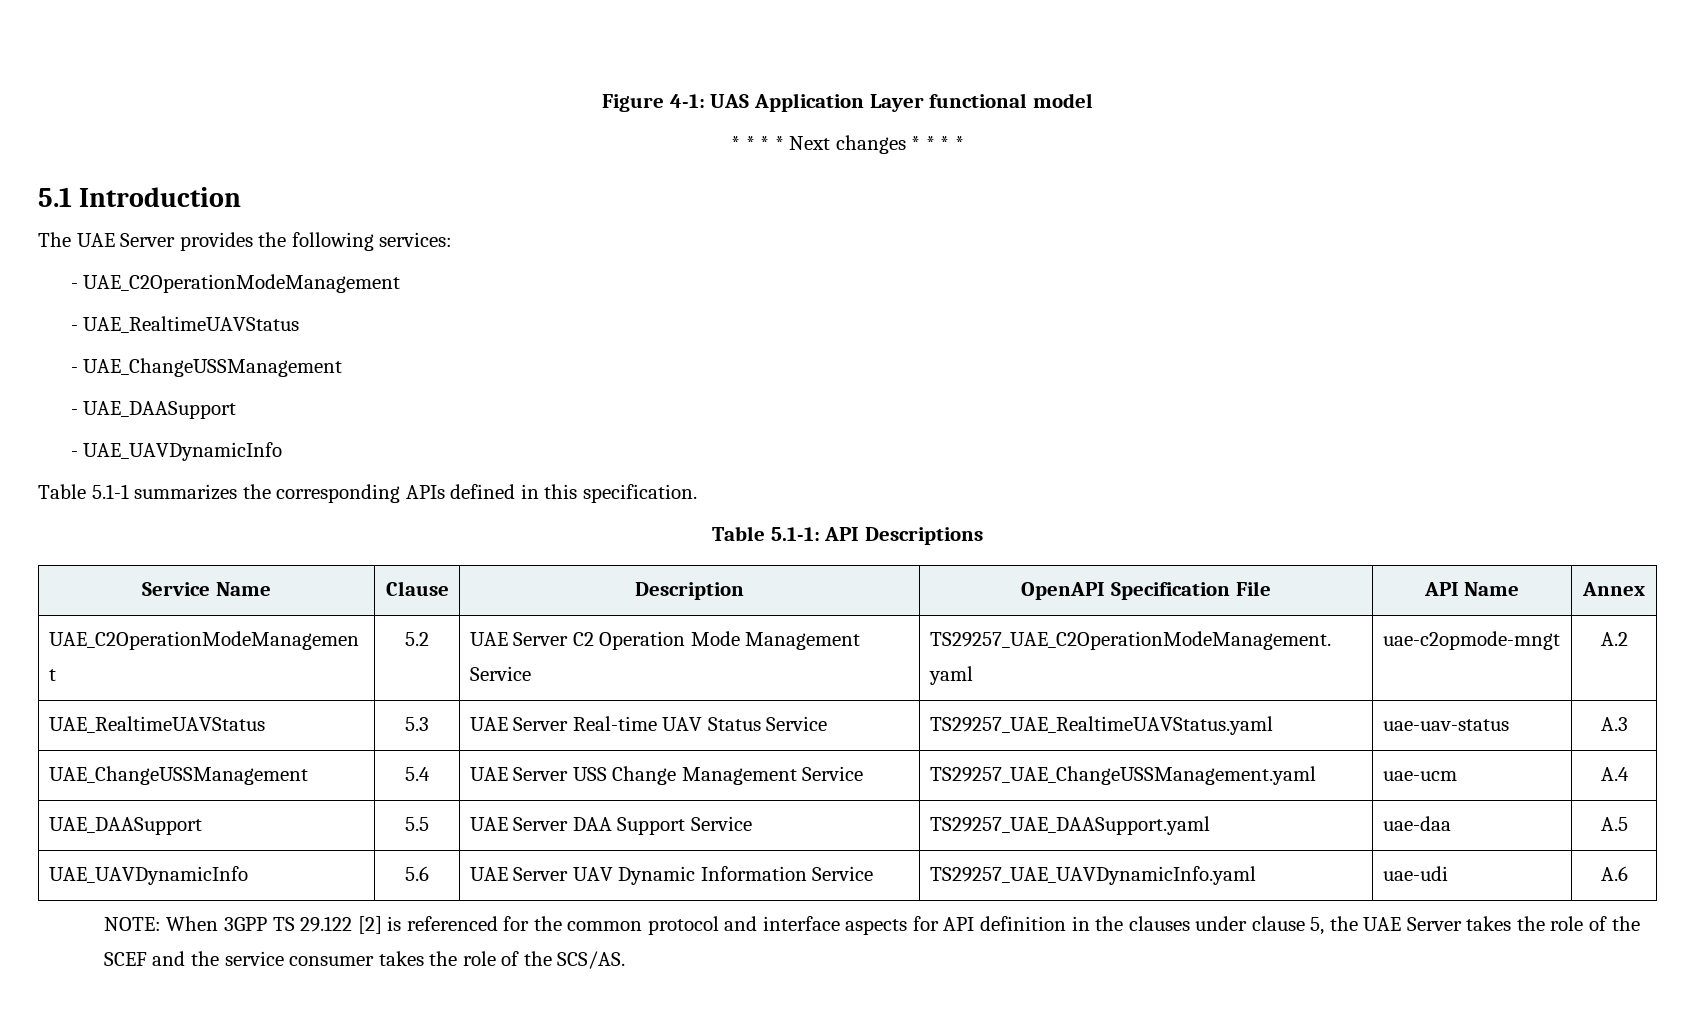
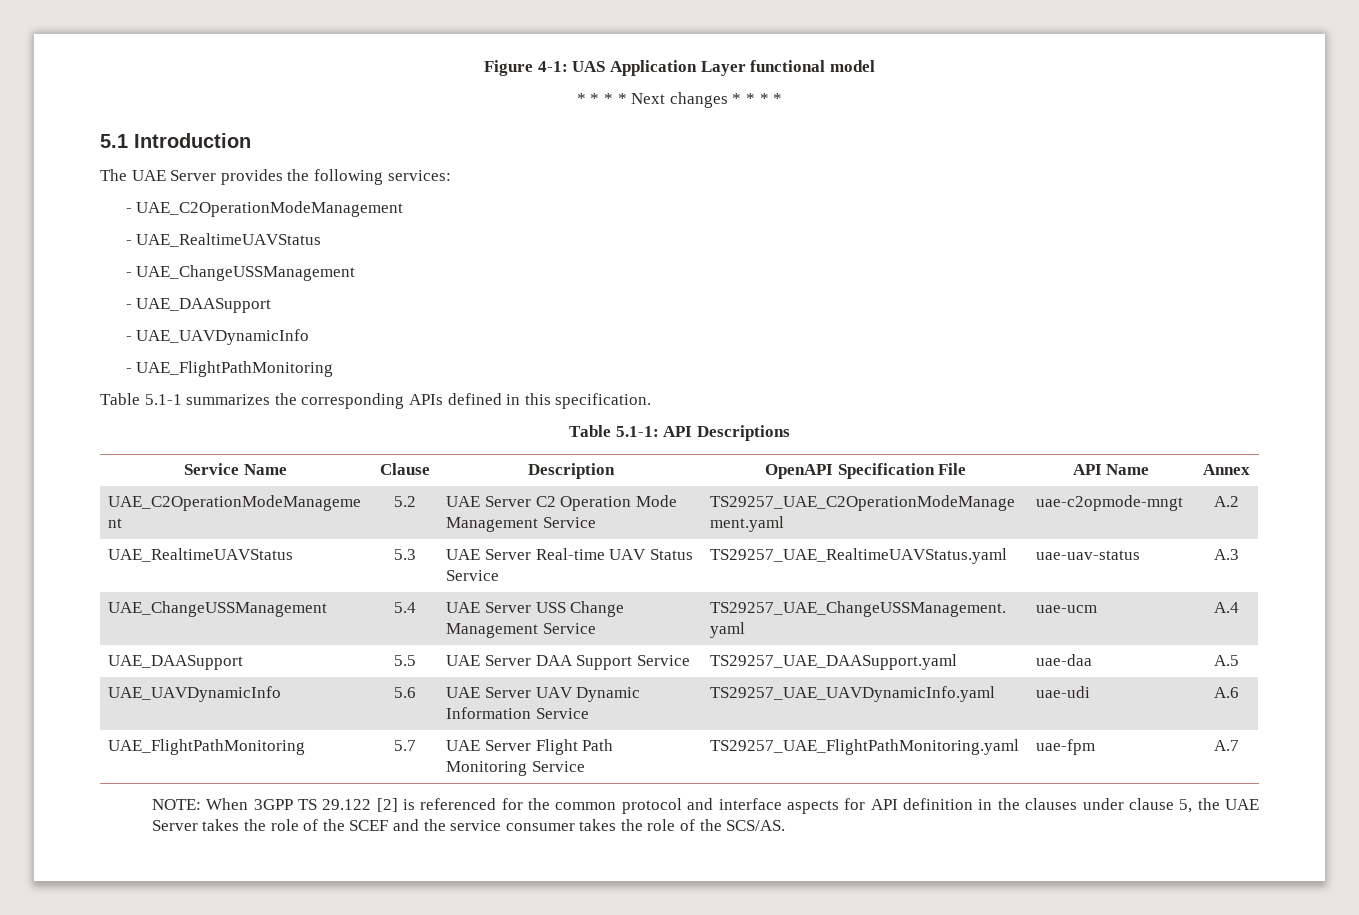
(283, 451) none -> [125,361,334,377] // - UAE_FlightPathMonitoring
(1628, 873) none -> [108,739,306,755] [393,740,416,751] [446,739,614,755] [446,761,586,776] [710,739,1020,755] [1036,739,1096,755] [1213,740,1239,751] // UAE_FlightPathMonitoring | 5.7 | UAE Server Flight Path Monitoring Service | TS29257_UAE_FlightPathMonitoring.yaml | uae-fpm | A.7

